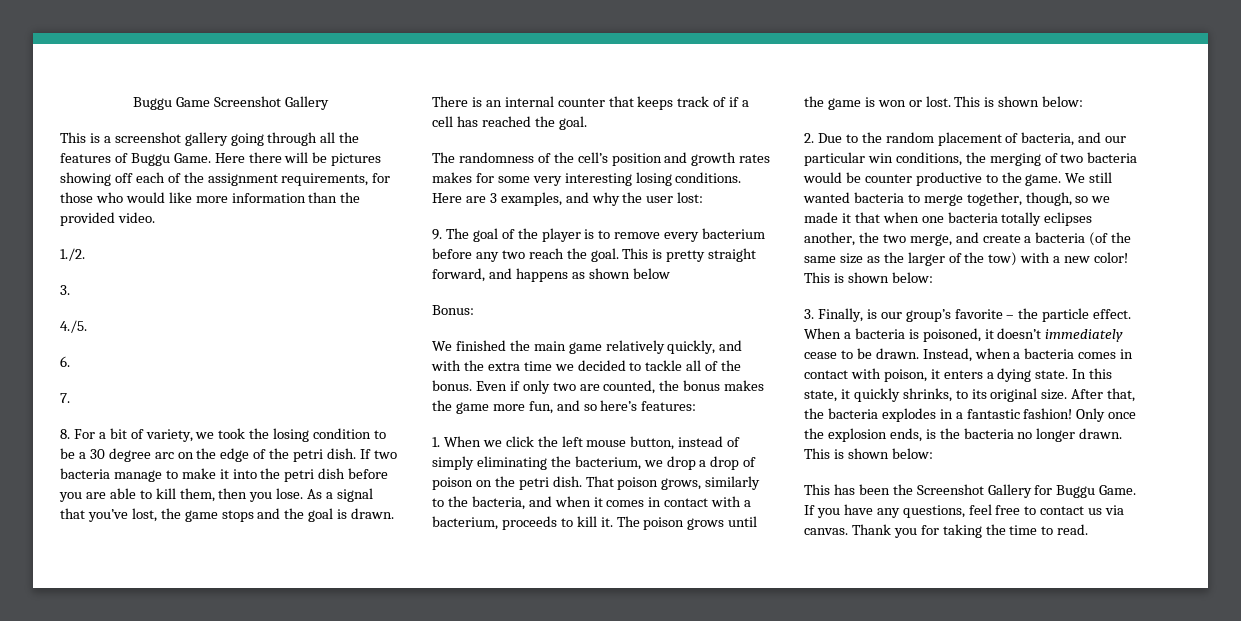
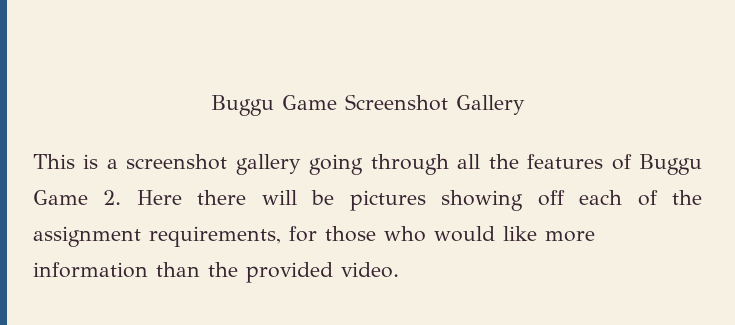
[173,153,211,163] Game. -> [33,190,122,205] Game 2.
[60,248,85,261] [60,285,70,295] [60,320,87,333] [60,356,70,367] [60,393,70,403] [60,428,387,442] [60,448,397,462] [60,468,389,482] [59,488,374,502] [60,508,395,522] [432,96,750,110] [432,116,587,130] [432,152,771,166] [432,172,742,186] [432,192,704,206] [432,228,766,242] [432,248,757,262] [432,268,670,282] [432,305,474,315] [432,340,743,354] [431,360,742,371] [432,380,765,394] [432,400,697,414] [432,436,741,450] [432,456,757,470] [432,476,761,490] [432,496,752,510] [432,516,758,530] [804,96,1084,110] [804,132,1127,146] [804,152,1138,166] [803,172,1113,186] [803,192,1111,206] [804,212,1093,226] [804,232,1132,246] [804,252,1129,266] [804,272,933,283] [804,308,1132,322] [804,328,1124,342] [804,348,1134,362] [804,368,1113,382] [804,388,1136,402] [804,408,1137,422] [804,428,1123,442] [804,448,933,459] [804,484,1137,498] [804,504,1125,518] [804,524,1089,538] // 1./2. // 3. // 4./5. // 6. // 7. // 8. For a bit of variety, we took the losing condition to be a 30 degree arc on the edge of the petri dish. If two bacteria manage to make it into the petri dish before you are able to kill them, then you lose. As a signal that you’ve lost, the game stops and the goal is drawn. There is an internal counter that keeps track of if a cell has reached the goal. // The randomness of the cell’s position and growth rates makes for some very interesting losing conditions. Here are 3 examples, and why the user lost: // 9. The goal of the player is to remove every bacterium before any two reach the goal. This is pretty straight forward, and happens as shown below // Bonus: // We finished the main game relatively quickly, and with the extra time we decided to tackle all of the bonus. Even if only two are counted, the bonus makes the game more fun, and so here’s features: // 1. When we click the left mouse button, instead of simply eliminating the bacterium, we drop a drop of poison on the petri dish. That poison grows, similarly to the bacteria, and when it comes in contact with a bacterium, proceeds to kill it. The poison grows until the game is won or lost. This is shown below: // 2. Due to the random placement of bacteria, and our particular win conditions, the merging of two bacteria would be counter productive to the game. We still wanted bacteria to merge together, though, so we made it that when one bacteria totally eclipses another, the two merge, and create a bacteria (of the same size as the larger of the tow) with a new color! This is shown below: // 3. Finally, is our group’s favorite – the particle effect. When a bacteria is poisoned, it doesn’t immediately cease to be drawn. Instead, when a bacteria comes in contact with poison, it enters a dying state. In this state, it quickly shrinks, to its original size. After that, the bacteria explodes in a fantastic fashion! Only once the explosion ends, is the bacteria no longer drawn. This is shown below: // This has been the Screenshot Gallery for Buggu Game. If you have any questions, feel free to contact us via canvas. Thank you for taking the time to read. -> (399, 270) none

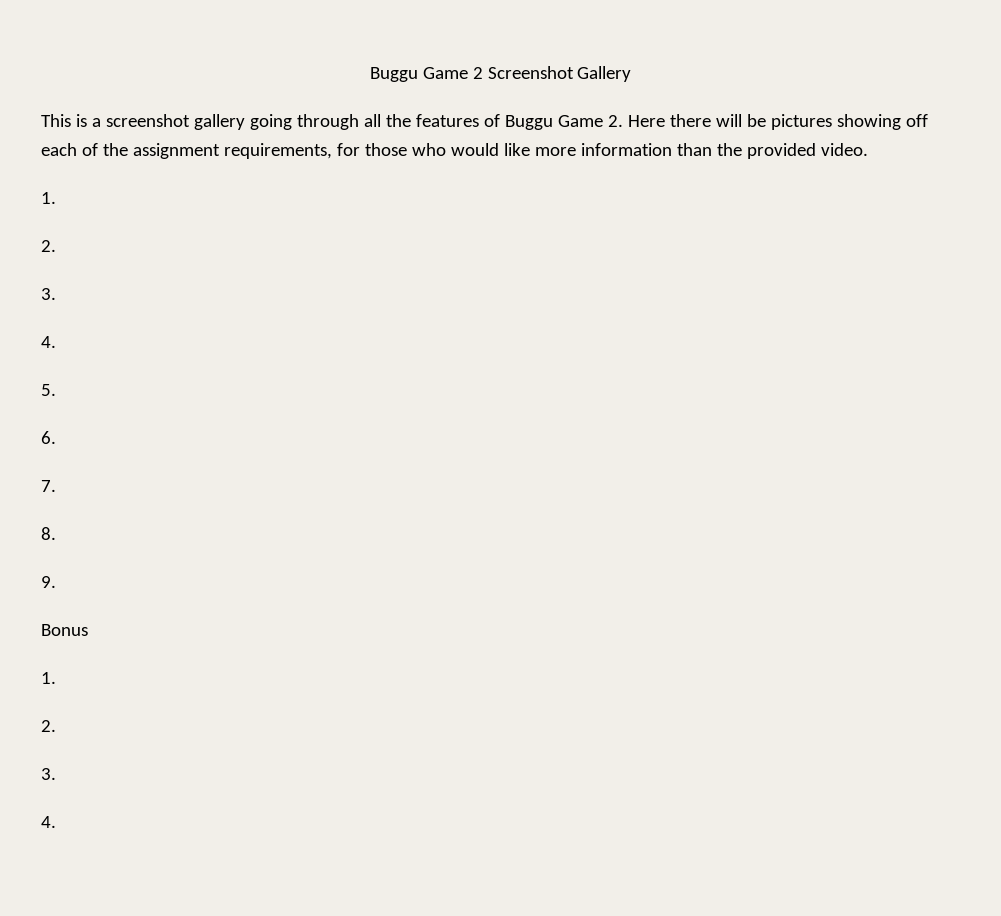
[210,95,337,116] Buggu Game -> [369,67,483,82] Buggu Game 2
(399, 270) none -> [41,192,56,204] [41,240,56,252] [41,288,56,300] [41,336,56,348] [41,384,56,396] [41,431,56,444] [41,480,56,492] [41,527,56,540] [41,576,56,588] [41,624,88,636] [41,672,56,684] [41,720,56,732] [41,768,56,780] [41,816,56,828] // 1. // 2. // 3. // 4. // 5. // 6. // 7. // 8. // 9. // Bonus // 1. // 2. // 3. // 4.

